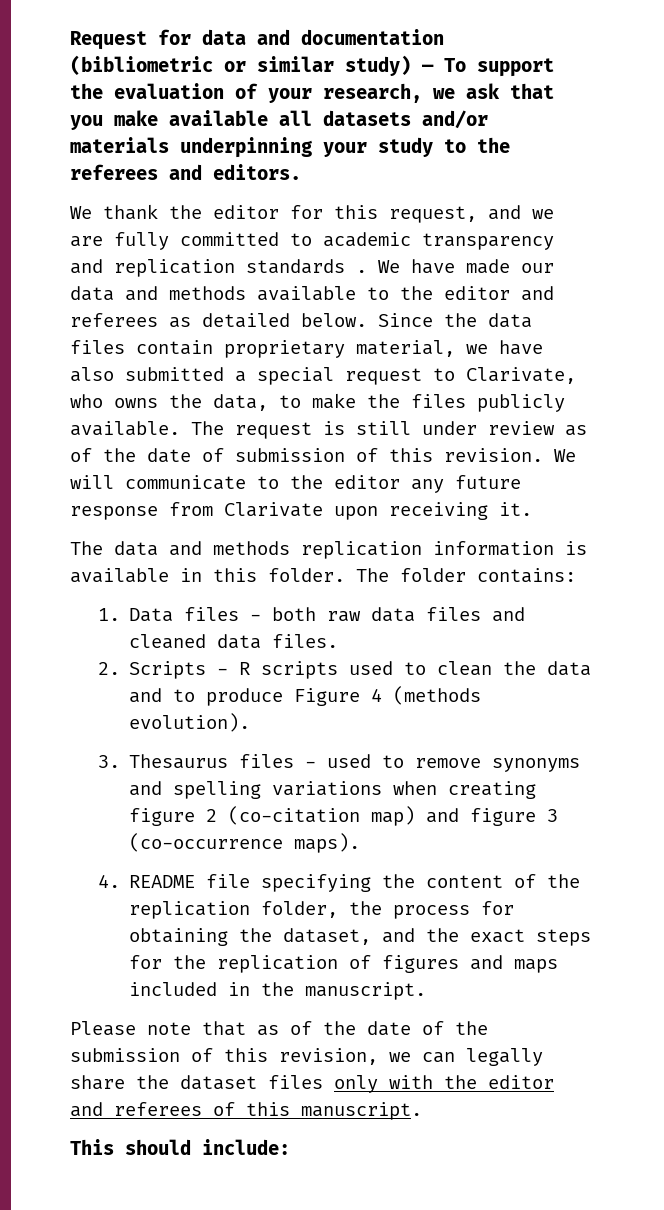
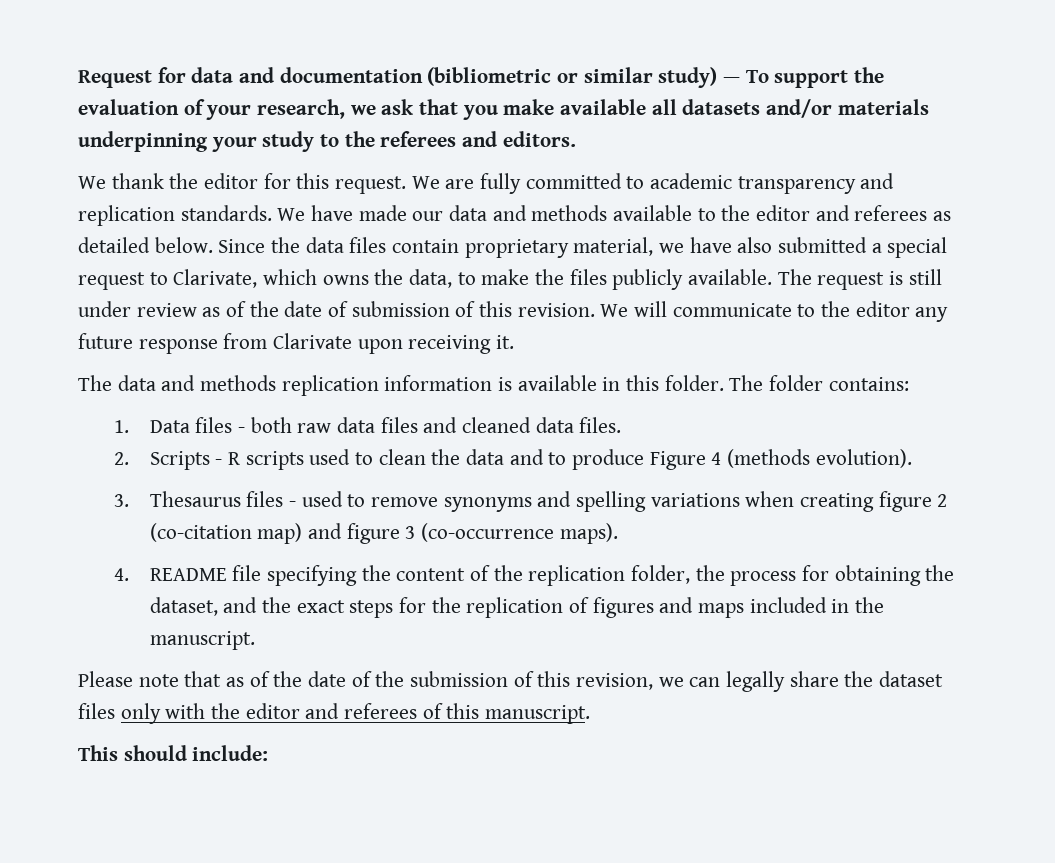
[389,205,554,223] request, and we -> [335,176,440,194] request. We
[246,259,367,274] standards . -> [180,205,272,221] standards.
[70,394,103,408] who -> [263,269,318,285] which

